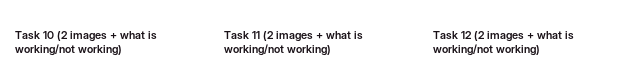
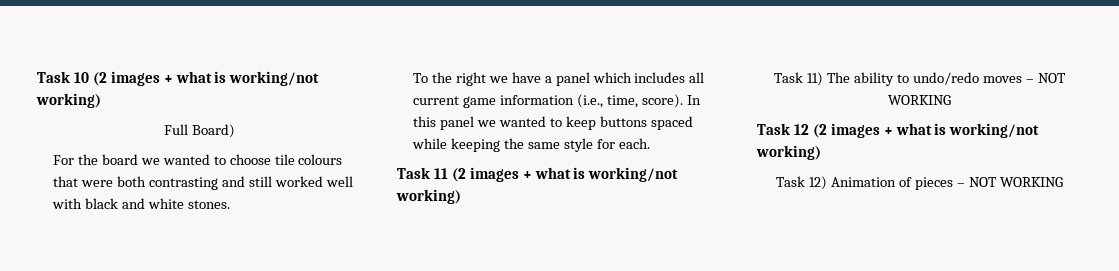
(122, 50) none -> [164,124,235,138] [53,154,343,165] [53,176,353,190] [52,198,230,209] [413,72,705,86] [413,94,701,108] [413,116,693,130] [412,138,650,152] // Full Board) // For the board we wanted to choose tile colours that were both contrasting and still worked well with black and white stones. // To the right we have a panel which includes all current game information (i.e., time, score). In this panel we wanted to keep buttons spaced while keeping the same style for each.
(331, 50) none -> [774,72,1066,86] [888,95,951,105] // Task 11) The ability to undo/redo moves – NOT WORKING
(540, 50) none -> [776,176,1063,190] // Task 12) Animation of pieces – NOT WORKING

